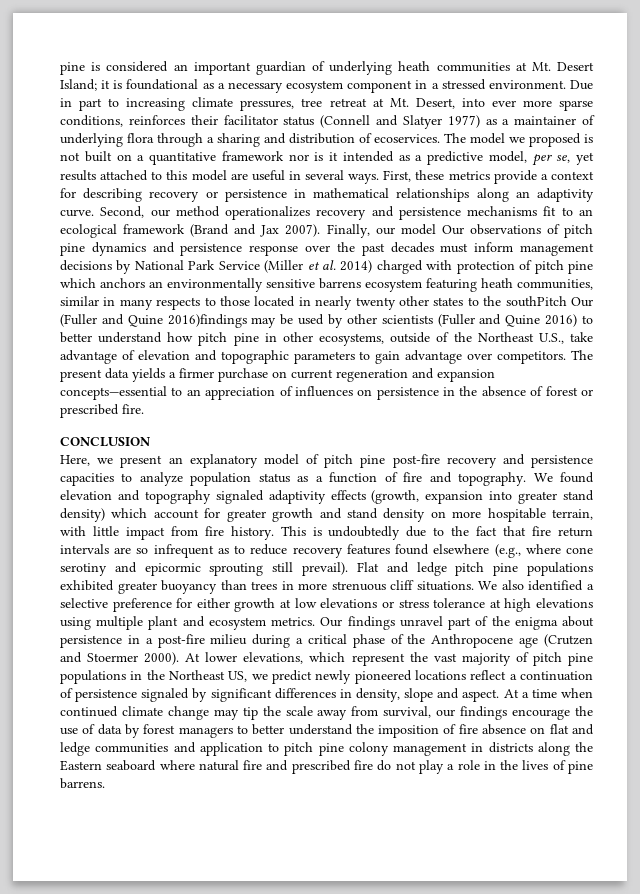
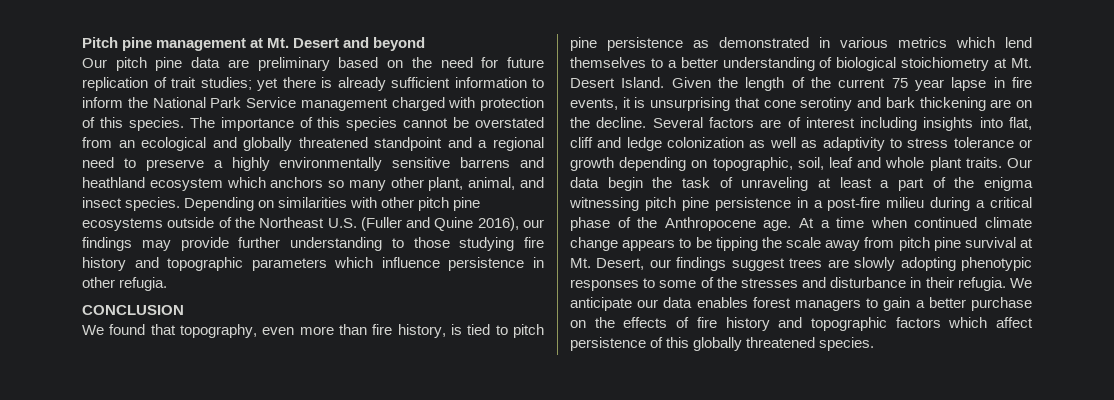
[60,61,595,75] [60,79,593,93] [60,97,593,111] [60,115,595,129] [60,133,593,147] [60,151,594,166] [60,170,594,184] [60,188,594,202] [60,206,593,220] [60,224,593,238] [60,242,594,256] [60,260,594,274] [60,278,593,292] [60,296,593,310] [60,314,593,328] [60,332,593,346] [60,350,594,364] [60,368,495,382] [60,386,593,400] [60,404,144,418] [60,437,151,447] [60,454,594,468] [60,472,594,486] [60,490,594,504] [60,508,593,522] [60,526,593,540] [60,544,593,558] [60,562,593,576] [60,580,595,594] [60,598,594,612] [60,616,443,630] pine is considered an important guardian of underlying heath communities at Mt. Desert Island; it is foundational as a necessary ecosystem component in a stressed environment. Due in part to increasing climate pressures, tree retreat at Mt. Desert, into ever more sparse conditions, reinforces their facilitator status (Connell and Slatyer 1977) as a maintainer of underlying flora through a sharing and distribution of ecoservices. The model we proposed is not built on a quantitative framework nor is it intended as a predictive model, per se, yet results attached to this model are useful in several ways. First, these metrics provide a context for describing recovery or persistence in mathematical relationships along an adaptivity curve. Second, our method operationalizes recovery and persistence mechanisms fit to an ecological framework (Brand and Jax 2007). Finally, our model Our observations of pitch pine dynamics and persistence response over the past decades must inform management decisions by National Park Service (Miller et al. 2014) charged with protection of pitch pine which anchors an environmentally sensitive barrens ecosystem featuring heath communities, similar in many respects to those located in nearly twenty other states to the southPitch Our (Fuller and Quine 2016)findings may be used by other scientists (Fuller and Quine 2016) to better understand how pitch pine in other ecosystems, outside of the Northeast U.S., take advantage of elevation and topographic parameters to gain advantage over competitors. The present data yields a firmer purchase on current regeneration and expansion concepts—essential to an appreciation of influences on persistence in the absence of forest or prescribed fire. // CONCLUSION // Here, we present an explanatory model of pitch pine post-fire recovery and persistence capacities to analyze population status as a function of fire and topography. We found elevation and topography signaled adaptivity effects (growth, expansion into greater stand density) which account for greater growth and stand density on more hospitable terrain, with little impact from fire history. This is undoubtedly due to the fact that fire return intervals are so infrequent as to reduce recovery features found elsewhere (e.g., where cone serotiny and epicormic sprouting still prevail). Flat and ledge pitch pine populations exhibited greater buoyancy than trees in more strenuous cliff situations. We also identified a selective preference for either growth at low elevations or stress tolerance at high elevations using multiple plant and ecosystem metrics. Our findings unravel -> [82,37,426,51] [82,57,544,71] [82,77,544,91] [82,97,544,111] [82,117,544,131] [82,137,544,151] [82,157,544,171] [82,177,544,191] [82,197,481,211] [82,217,545,231] [82,237,544,251] [82,257,544,271] [82,277,168,291] [82,305,184,315] [82,324,544,338] [570,37,1032,51] [570,57,1032,71] [570,77,1032,91] [570,97,1032,111] [570,117,1032,131] [570,137,1032,151] [570,157,1032,171] [570,177,890,191] Pitch pine management at Mt. Desert and beyond // Our pitch pine data are preliminary based on the need for future replication of trait studies; yet there is already sufficient information to inform the National Park Service management charged with protection of this species. The importance of this species cannot be overstated from an ecological and globally threatened standpoint and a regional need to preserve a highly environmentally sensitive barrens and heathland ecosystem which anchors so many other plant, animal, and insect species. Depending on similarities with other pitch pine ecosystems outside of the Northeast U.S. (Fuller and Quine 2016), our findings may provide further understanding to those studying fire history and topographic parameters which influence persistence in other refugia. // CONCLUSION // We found that topography, even more than fire history, is tied to pitch pine persistence as demonstrated in various metrics which lend themselves to a better understanding of biological stoichiometry at Mt. Desert Island. Given the length of the current 75 year lapse in fire events, it is unsurprising that cone serotiny and bark thickening are on the decline. Several factors are of interest including insights into flat, cliff and ledge colonization as well as adaptivity to stress tolerance or growth depending on topographic, soil, leaf and whole plant traits. Our data begin the task of unraveling at least a
[562,616,594,627] about -> [569,197,709,211] witnessing pitch pine
[519,634,594,648] [60,652,594,666] [60,670,593,684] [60,688,500,702] age (Crutzen and Stoermer 2000). At lower elevations, which represent the vast majority of pitch pine populations in the Northeast US, we predict newly pioneered locations reflect a continuation of persistence signaled by significant differences in density, slope and aspect. -> [763,220,792,231] age.
[213,706,593,720] [60,724,594,738] [60,742,593,756] [60,760,594,774] [60,778,105,789] may tip the scale away from survival, our findings encourage the use of data by forest managers to better understand the imposition of fire absence on flat and ledge communities and application to pitch pine colony management in districts along the Eastern seaboard where natural fire and prescribed fire do not play a role in the lives of pine barrens. -> [622,237,1033,251] [570,257,1032,271] [570,277,1032,291] [570,297,1032,311] [570,317,1033,331] [570,337,875,351] appears to be tipping the scale away from pitch pine survival at Mt. Desert, our findings suggest trees are slowly adopting phenotypic responses to some of the stresses and disturbance in their refugia. We anticipate our data enables forest managers to gain a better purchase on the effects of fire history and topographic factors which affect persistence of this globally threatened species.

